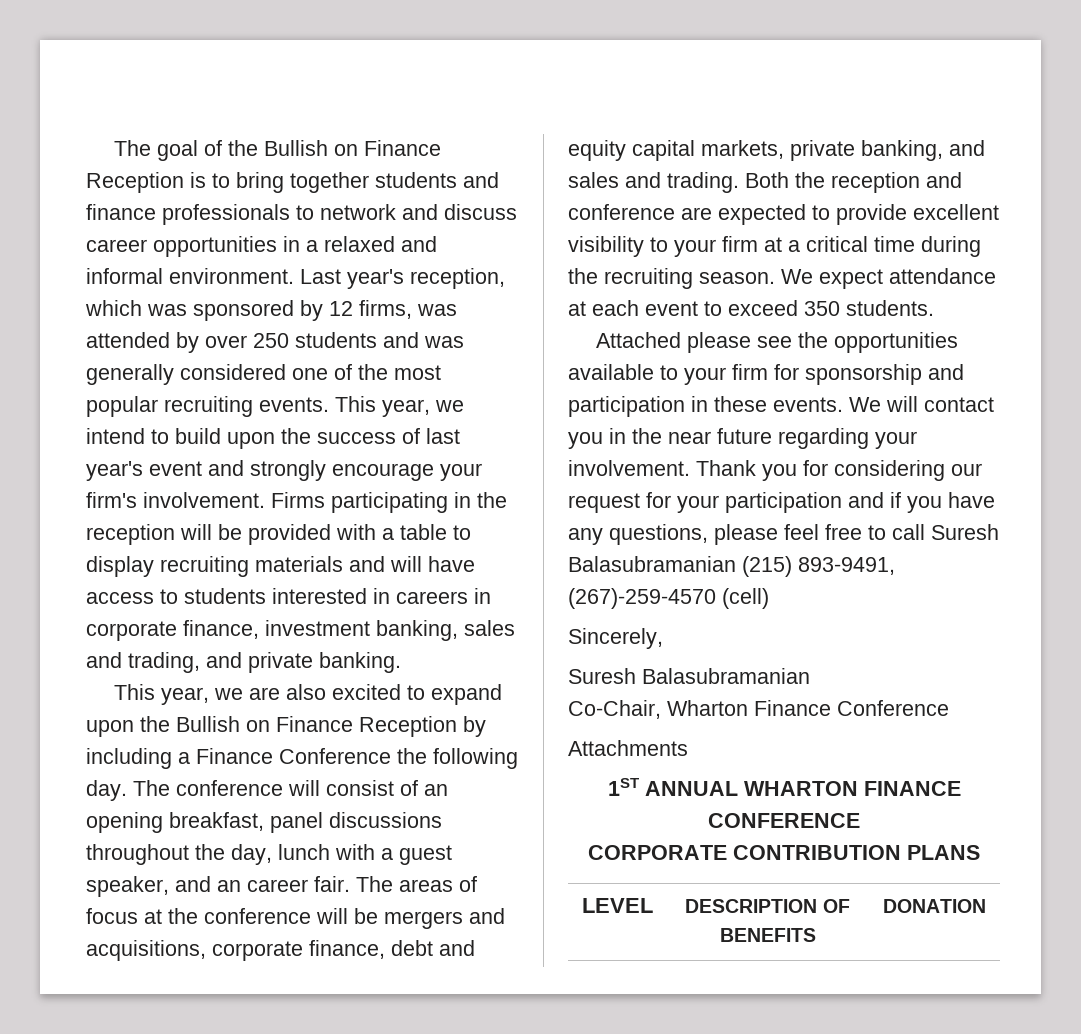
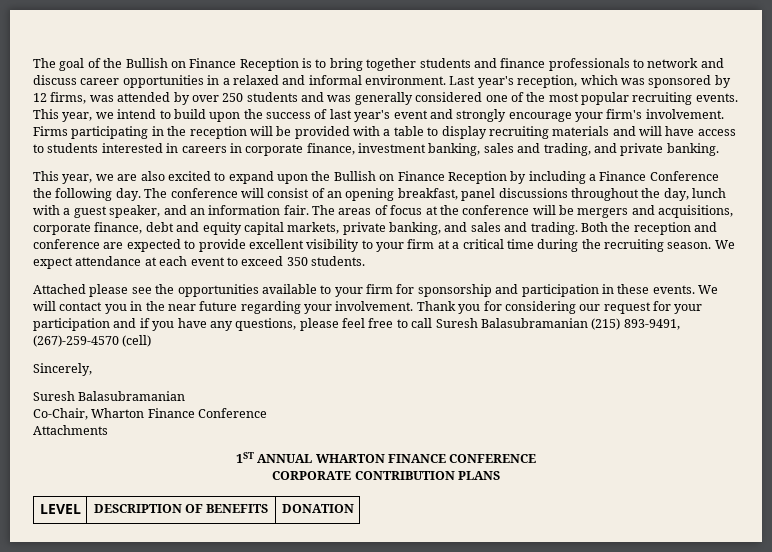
[247,879,308,892] career -> [208,205,281,215] information

